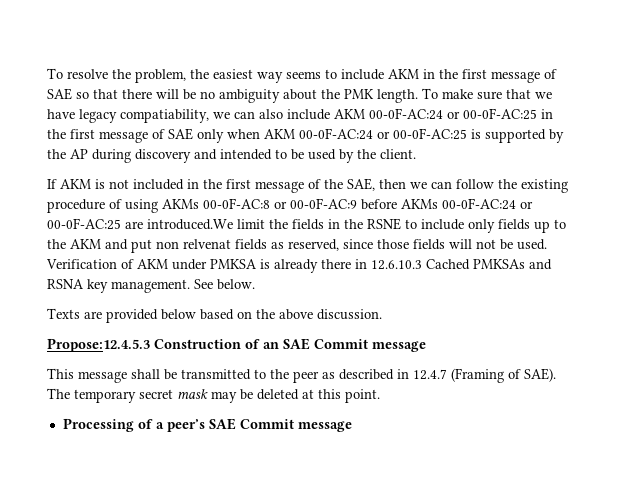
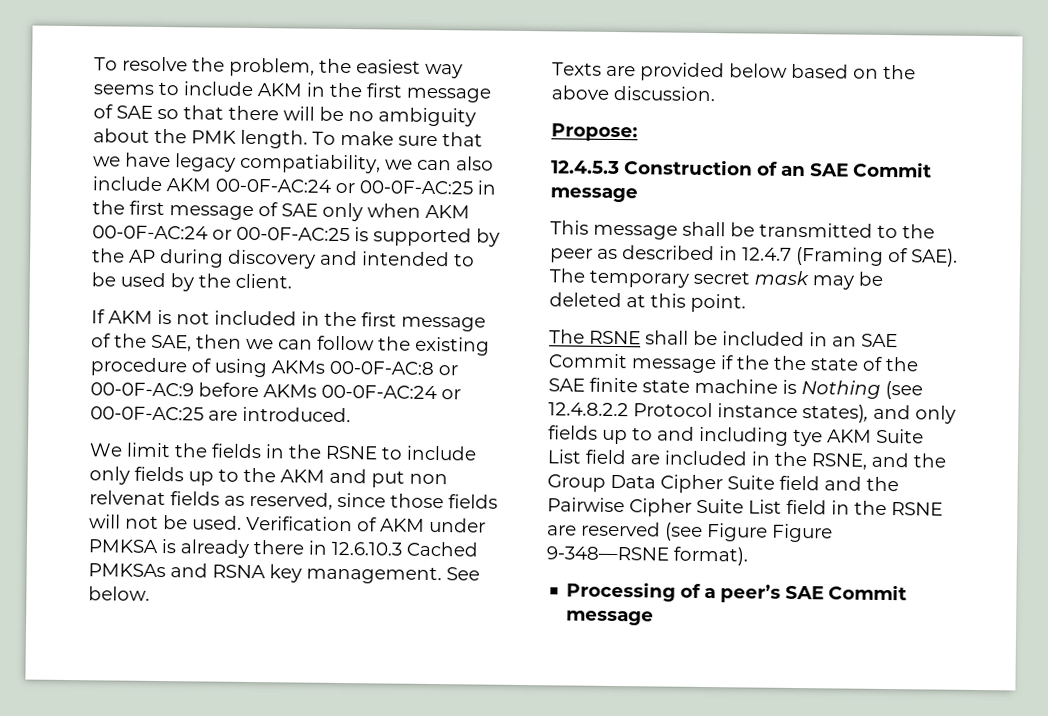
[147,219,233,230] introduced.We -> [242,406,351,423] [89,443,123,457] introduced. // We
[47,338,150,352] Propose:12.4.5.3 -> [551,123,638,142] [551,160,620,175] Propose: // 12.4.5.3
(380, 396) none -> [549,329,898,348] [548,353,919,374] [548,377,923,400] [548,402,956,424] [548,425,924,447] [547,449,946,470] [547,474,899,494] [547,497,943,517] [547,521,833,543] [546,546,748,566] // The RSNE shall be included in an SAE Commit message if the the state of the SAE finite state machine is Nothing (see 12.4.8.2.2 Protocol instance states), and only fields up to and including tye AKM Suite List field are included in the RSNE, and the Group Data Cipher Suite field and the Pairwise Cipher Suite List field in the RSNE are reserved (see Figure Figure 9-348—RSNE format).

